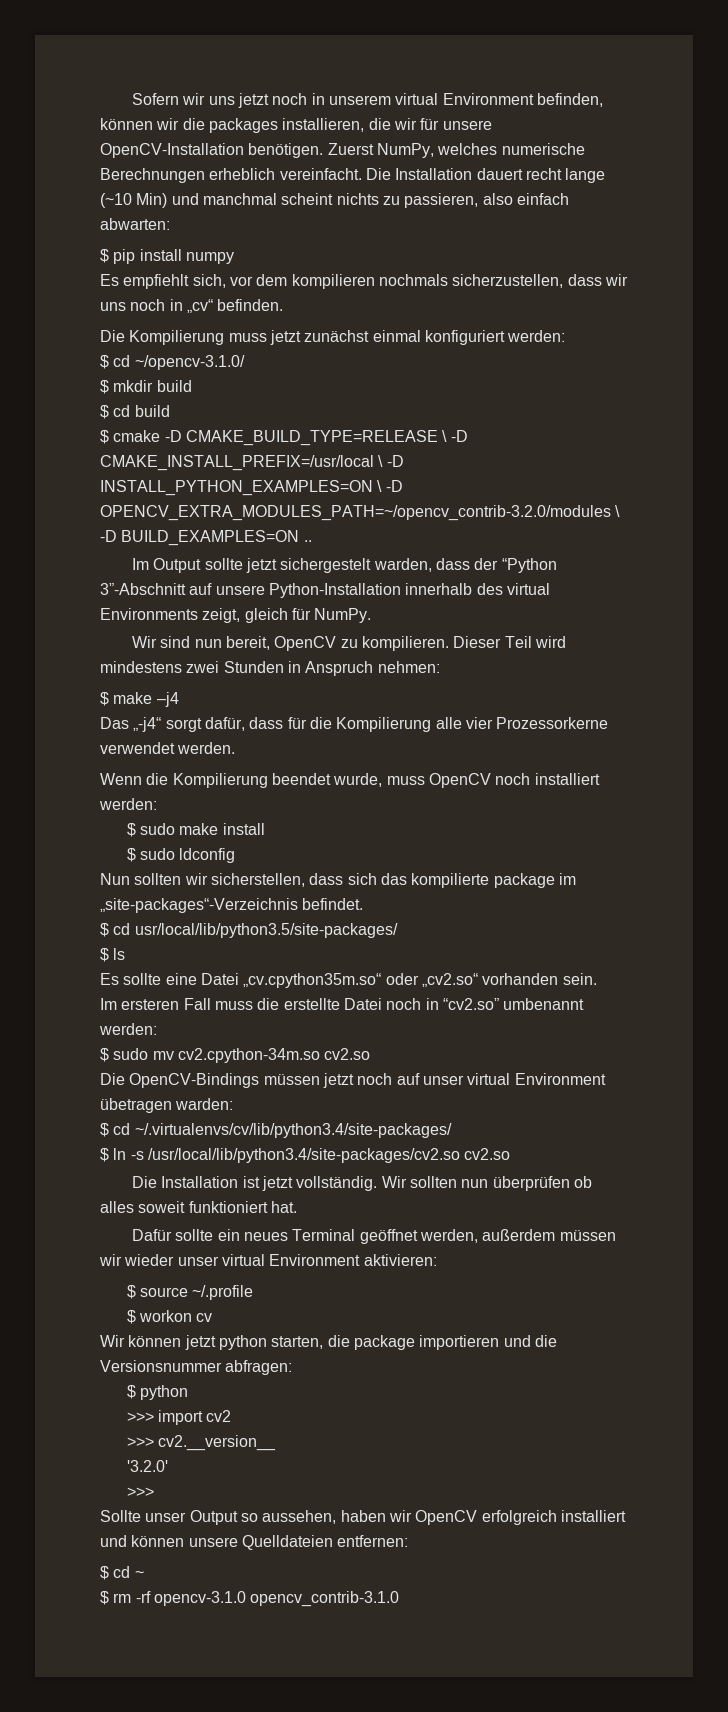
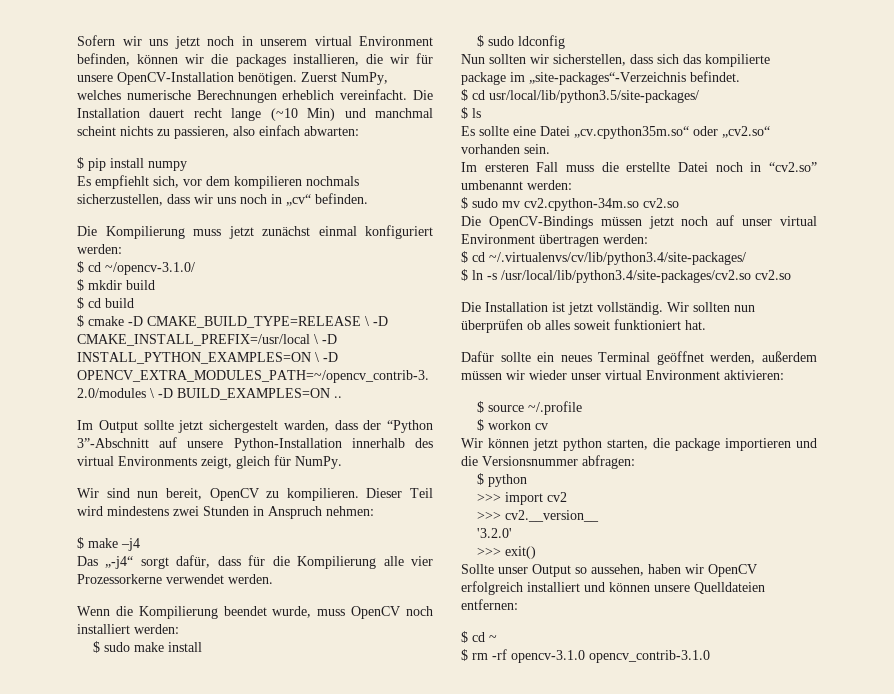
[100,1098,234,1113] übetragen warden: -> [539,234,648,247] übertragen werden:
(154, 1492) none -> [505,546,537,559] exit()

